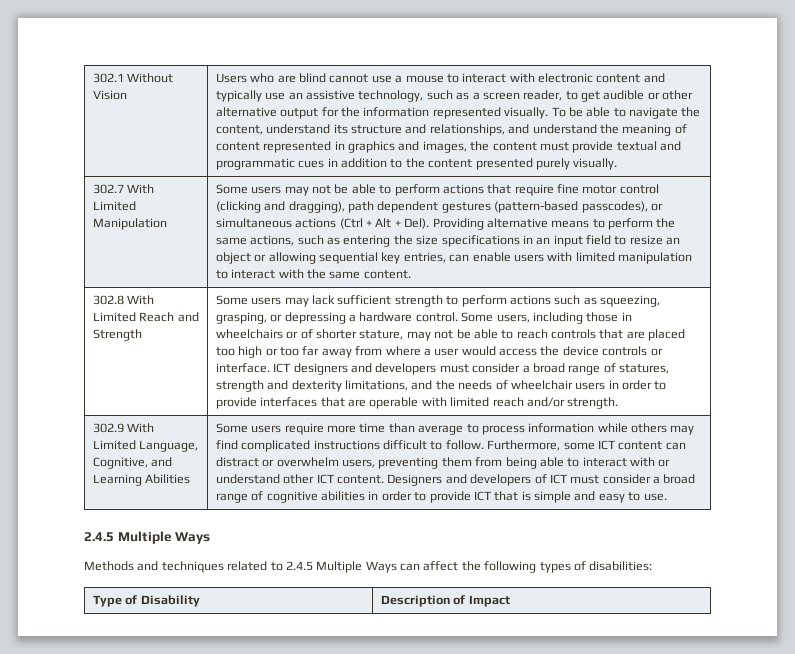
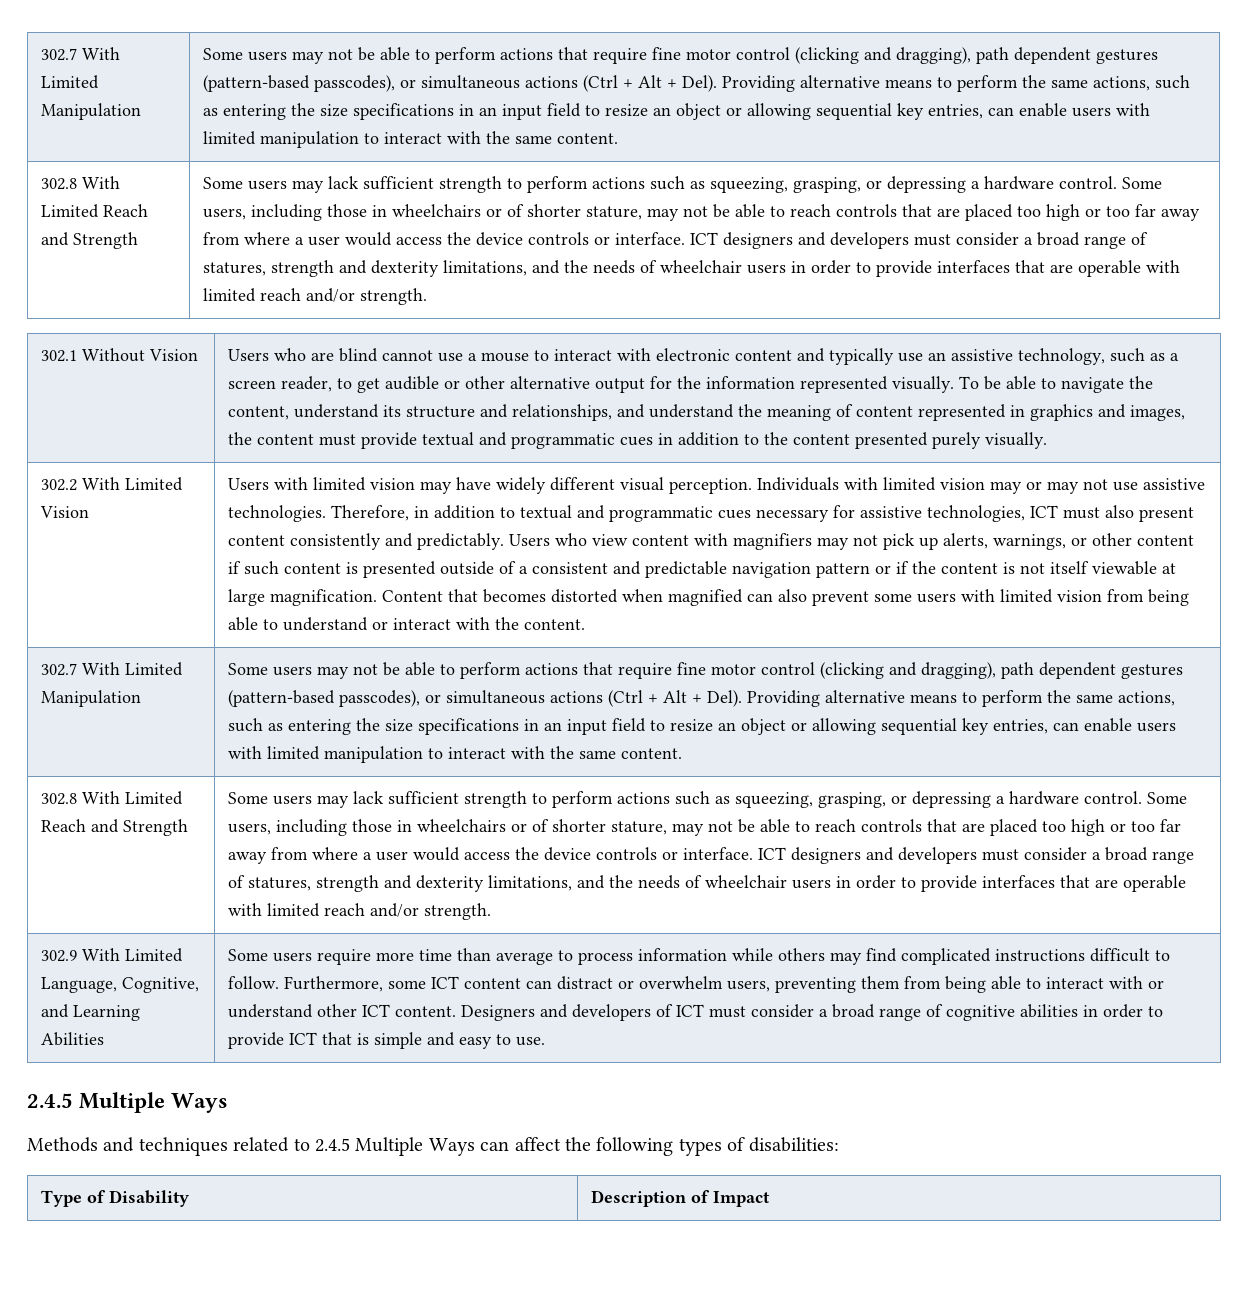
(92, 78) none -> [40,47,120,61] [40,75,99,89] [40,103,141,120] [202,47,1158,64] [202,75,1190,92] [202,103,1150,120] [202,131,618,148] [40,176,120,190] [40,204,148,218] [40,232,138,249] [202,176,1162,193] [202,204,1200,221] [202,232,1148,249] [202,260,1180,277] [202,288,427,305] 302.7 With Limited Manipulation | Some users may not be able to perform actions that require fine motor control (clicking and dragging), path dependent gestures (pattern-based passcodes), or simultaneous actions (Ctrl + Alt + Del). Providing alternative means to perform the same actions, such as entering the size specifications in an input field to resize an object or allowing sequential key entries, can enable users with limited manipulation to interact with the same content. // 302.8 With Limited Reach and Strength | Some users may lack sufficient strength to perform actions such as squeezing, grasping, or depressing a hardware control. Some users, including those in wheelchairs or of shorter stature, may not be able to reach controls that are placed too high or too far away from where a user would access the device controls or interface. ICT designers and developers must consider a broad range of statures, strength and dexterity limitations, and the needs of wheelchair users in order to provide interfaces that are operable with limited reach and/or strength. //
(618, 164) none -> [40,477,183,491] [39,506,89,518] [227,477,1205,494] [227,505,1194,522] [227,533,1194,550] [227,561,1176,578] [227,589,1189,606] [227,617,585,631] // 302.2 With Limited Vision | Users with limited vision may have widely different visual perception. Individuals with limited vision may or may not use assistive technologies. Therefore, in addition to textual and programmatic cues necessary for assistive technologies, ICT must also present content consistently and predictably. Users who view content with magnifiers may not pick up alerts, warnings, or other content if such content is presented outside of a consistent and predictable navigation pattern or if the content is not itself viewable at large magnification. Content that becomes distorted when magnified can also prevent some users with limited vision from being able to understand or interact with the content.

